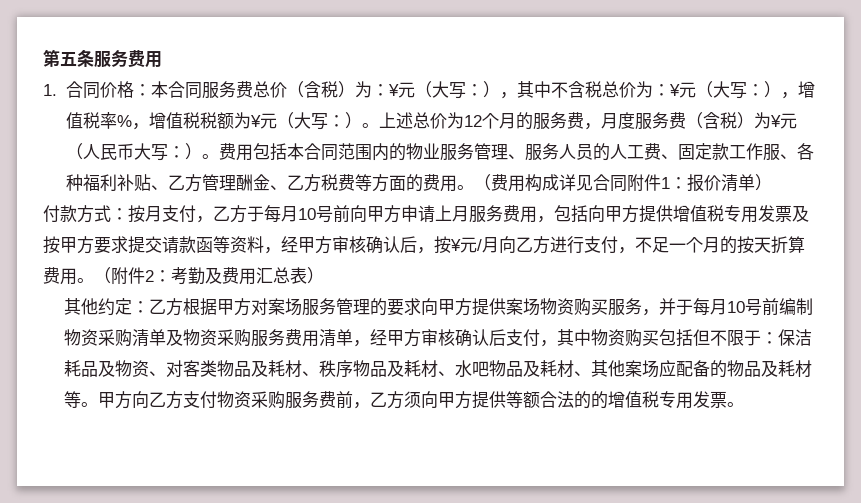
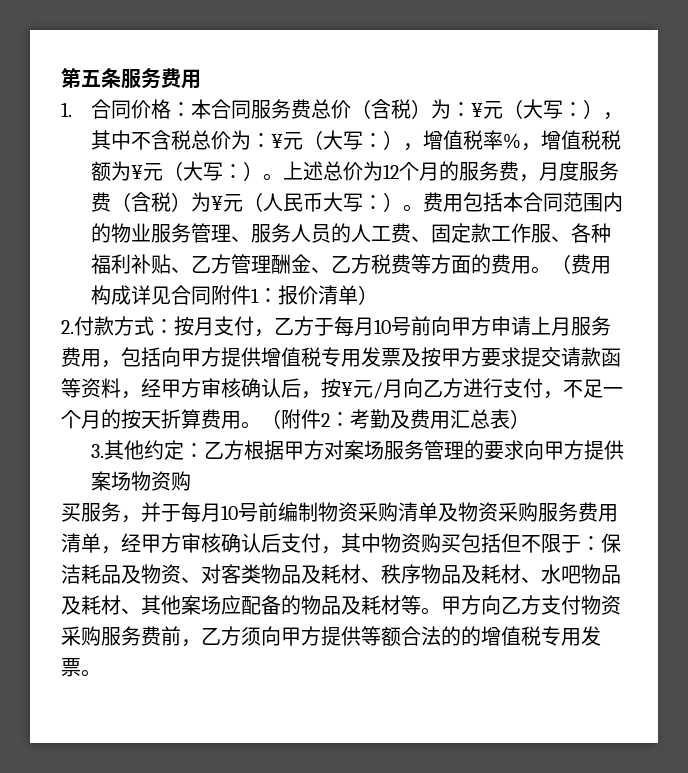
(772, 182) none -> [61,320,74,334] 2.
(324, 275) none -> [91,444,105,458] 3.
(591, 307) none -> (192, 481) //

